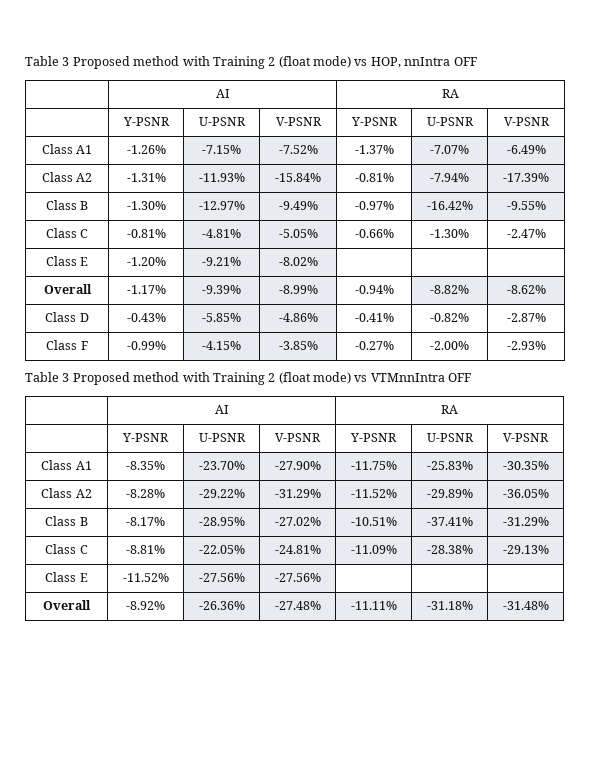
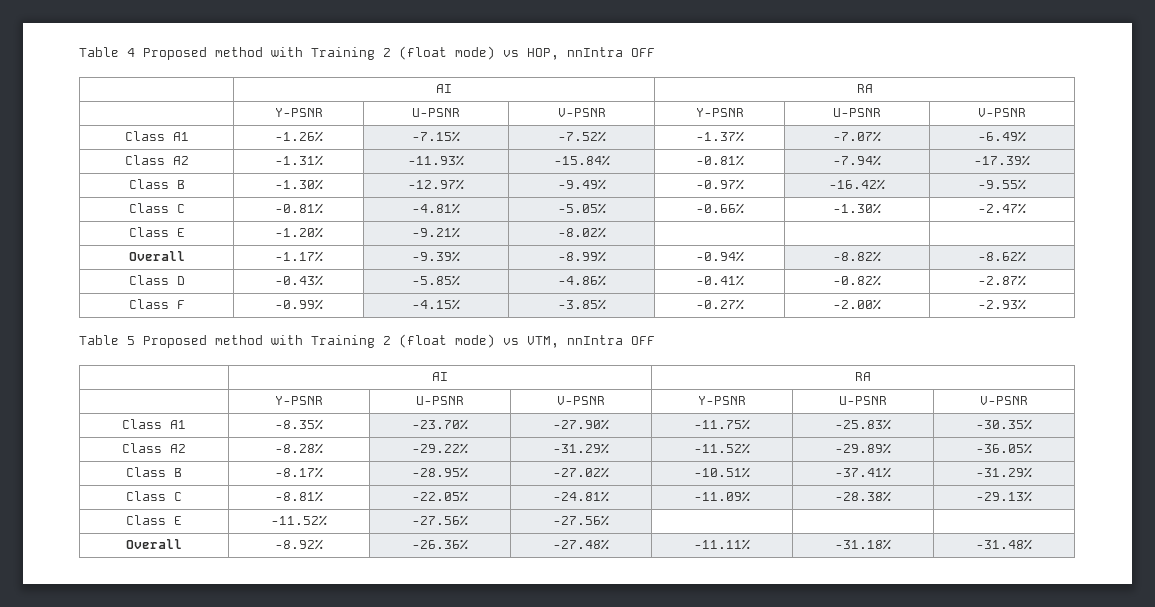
[25,56,70,66] Table 3 -> [79,47,135,57] Table 4
[62,372,445,385] 3 Proposed method with Training 2 (float mode) vs VTMnnIntra -> [127,334,623,348] 5 Proposed method with Training 2 (float mode) vs VTM, nnIntra

